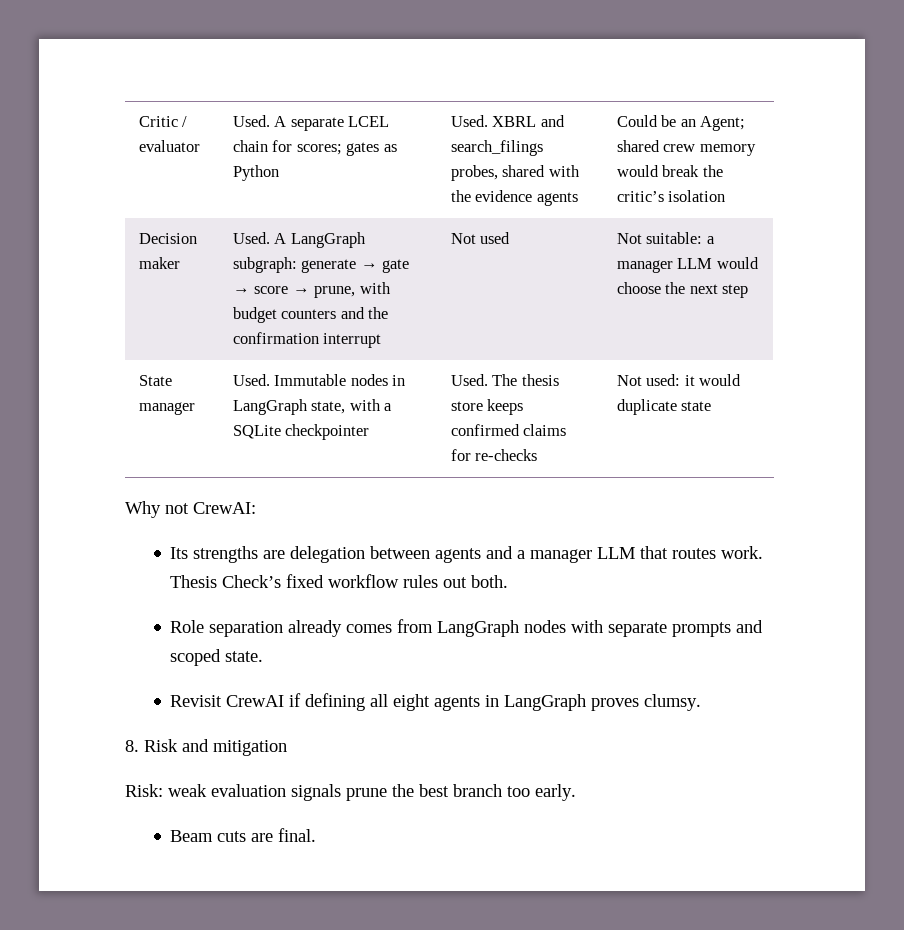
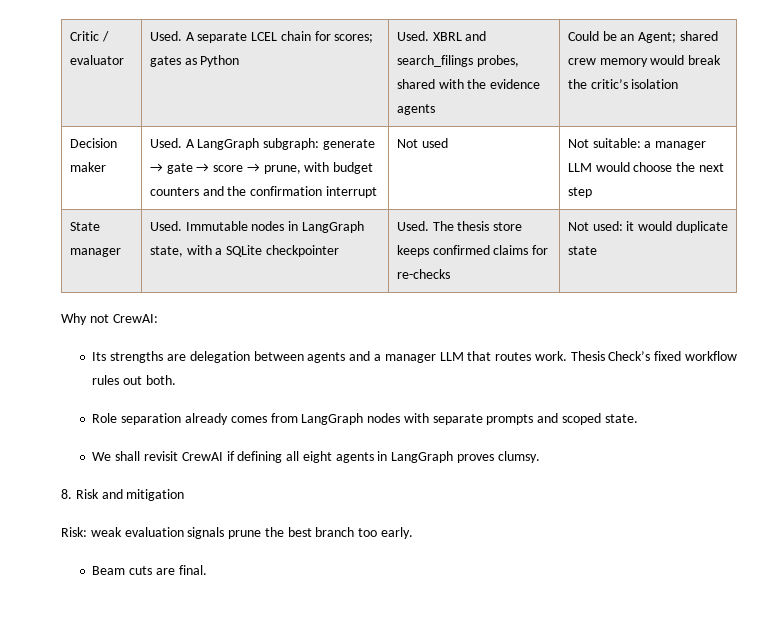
[170,695,223,707] Revisit -> [92,451,178,461] We shall revisit

